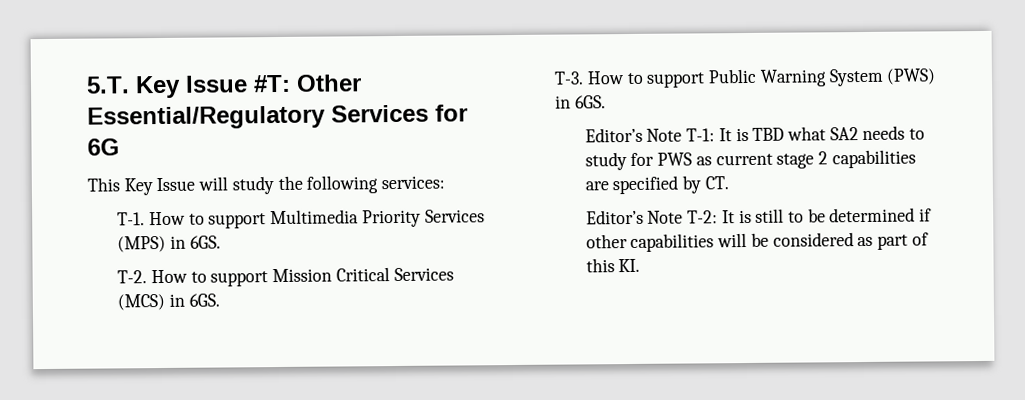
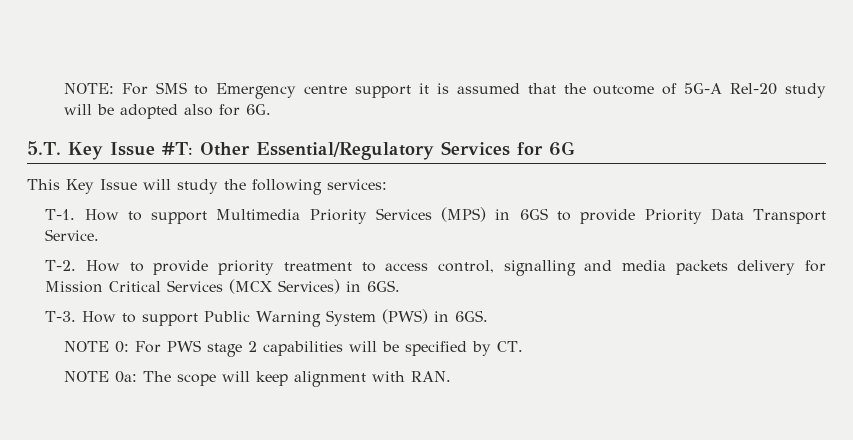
(86, 85) none -> [63,82,826,99] [63,104,271,119] NOTE: For SMS to Emergency centre support it is assumed that the outcome of 5G-A Rel-20 study will be adopted also for 6G. //
[189,235,221,249] [117,269,269,287] 6GS. // T-2. How to support -> [519,208,827,224] [45,229,100,241] [45,260,826,276] 6GS to provide Priority Data Transport Service. // T-2. How to provide priority treatment to access control, signalling and media packets delivery for
[117,293,166,311] (MCS) -> [229,279,341,294] (MCX Services)
[584,125,926,143] [584,152,773,171] Editor’s Note T-1: It is TBD what SA2 needs to study for PWS as current -> [63,340,201,353] NOTE 0: For PWS
[584,181,609,191] are -> [348,341,399,352] will be
[585,207,933,225] [585,232,929,252] [585,258,641,273] Editor’s Note T-2: It is still to be determined if other capabilities will be considered as part of this KI. -> [63,371,451,387] NOTE 0a: The scope will keep alignment with RAN.

